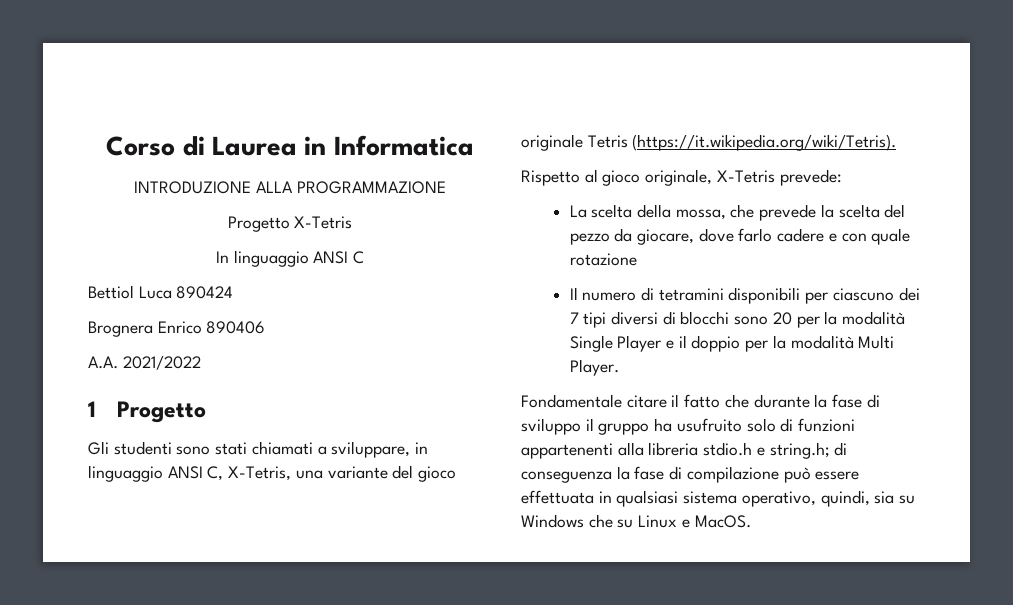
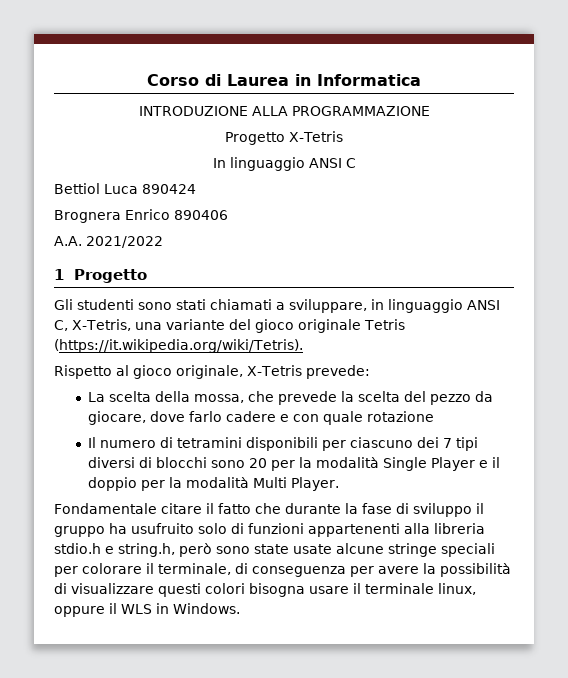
[769,442,848,459] [521,466,860,483] [521,490,916,507] [521,514,751,528] string.h; di conseguenza la fase di compilazione può essere effettuata in qualsiasi sistema operativo, quindi, sia su Windows che su Linux e MacOS. -> [118,543,495,557] [54,563,511,577] [54,583,476,597] [54,603,240,617] string.h, però sono state usate alcune stringe speciali per colorare il terminale, di conseguenza per avere la possibilità di visualizzare questi colori bisogna usare il terminale linux, oppure il WLS in Windows.

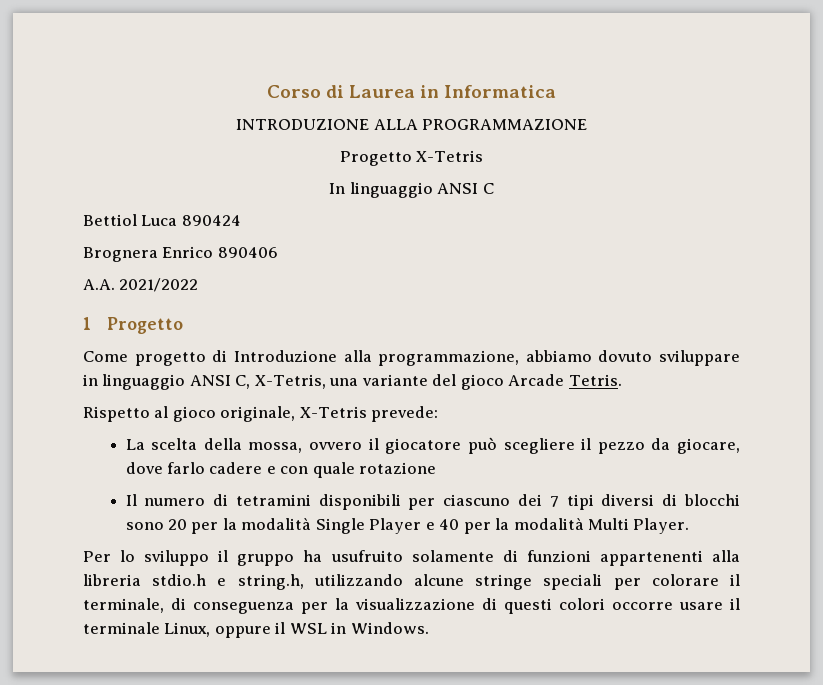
[54,299,367,313] Gli studenti sono stati chiamati a sviluppare, -> [83,350,740,366] Come progetto di Introduzione alla programmazione, abbiamo dovuto sviluppare
[297,319,405,333] [54,339,303,353] originale Tetris (https://it.wikipedia.org/wiki/Tetris). -> [508,374,622,386] Arcade Tetris.
[248,391,427,405] che prevede la scelta del -> [309,437,592,454] ovvero il giocatore può scegliere il
[492,457,501,468] [88,477,138,491] il doppio -> [439,519,460,530] 40
[54,503,409,514] Fondamentale citare il fatto che durante la fase di -> [83,550,136,562] Per lo
[198,523,227,534] solo -> [411,550,494,562] solamente
[179,543,332,557] però sono state usate -> [313,574,403,586] utilizzando
[378,563,511,577] [54,583,154,594] avere la possibilità di visualizzare -> [335,598,497,610] la visualizzazione di
[249,583,305,597] bisogna -> [612,602,673,610] occorre
[438,583,476,595] linux, -> [164,622,211,637] Linux,
[121,604,152,614] WLS -> [289,623,327,634] WSL

